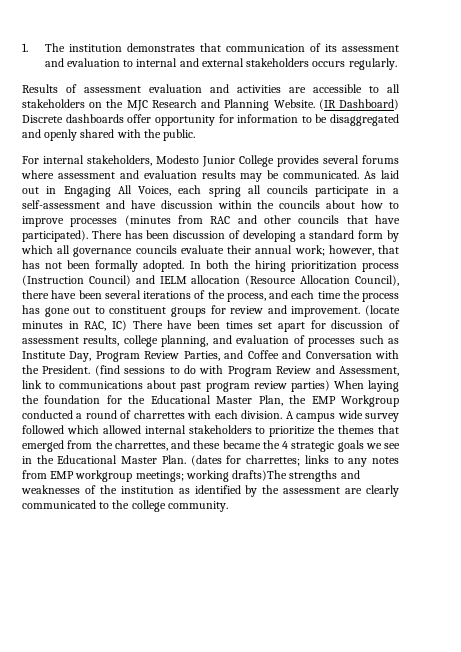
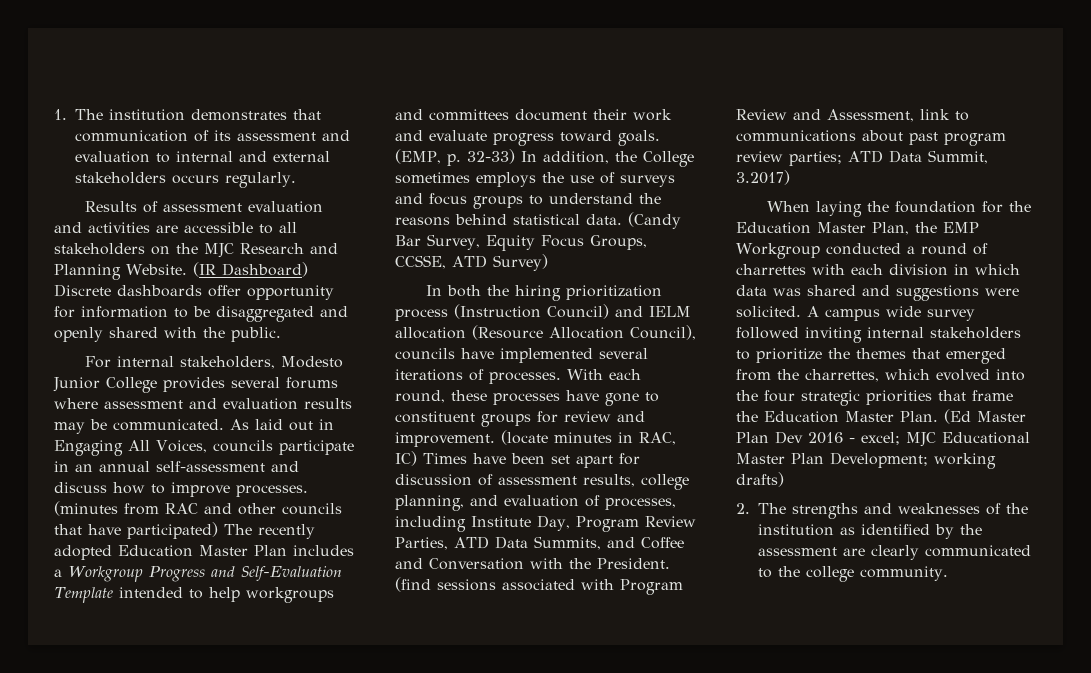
[178,185,399,197] [22,200,356,209] each spring all councils participate in a self-assessment and have discussion within the councils about -> [212,440,354,455] [54,461,299,472] [54,482,107,493] councils participate in an annual self-assessment and discuss
[70,218,118,227] processes -> [236,485,308,497] processes.
[22,230,399,242] [21,245,400,257] [22,260,185,272] participated). There has been discussion of developing a standard form by which all governance councils evaluate their annual work; however, that has not been formally adopted. -> [127,522,315,539] [54,545,354,560] [54,566,342,582] [54,587,334,603] [395,109,672,121] [395,130,660,146] [395,149,694,167] [395,172,675,187] [395,193,661,209] [395,212,681,229] [395,234,647,251] [395,254,548,271] participated) The recently adopted Education Master Plan includes a Workgroup Progress and Self-Evaluation Template intended to help workgroups and committees document their work and evaluate progress toward goals. (EMP, p. 32-33) In addition, the College sometimes employs the use of surveys and focus groups to understand the reasons behind statistical data. (Candy Bar Survey, Equity Focus Groups, CCSSE, ATD Survey) //
[22,290,399,302] [22,305,91,317] there have been several iterations of the process, and each time the process has gone out -> [395,348,648,363] [395,369,641,384] [395,390,639,406] councils have implemented several iterations of processes. With each round, these processes have gone
[132,320,253,329] There have been times -> [423,453,545,464] Times have been
[308,335,399,347] processes such as -> [605,498,676,510] [395,516,466,532] processes, including
(220, 356) none -> [454,536,601,550] ATD Data Summits,
[169,365,196,374] to do -> [502,579,575,591] associated
[290,380,330,392] parties) -> [789,150,988,166] [736,170,790,185] parties; ATD Data Summit, 3.2017) //
[150,395,211,404] Educational -> [736,222,811,234] Education
[241,410,283,419] division. -> [889,264,1020,276] [736,285,1019,301] [736,306,801,318] division in which data was shared and suggestions were solicited.
[66,425,141,434] which allowed -> [805,327,862,343] inviting
[171,440,400,452] [22,455,399,467] [22,470,288,482] and these became the 4 strategic goals we see in the Educational Master Plan. (dates for charrettes; links to any notes from EMP workgroup meetings; working drafts)The -> [885,369,1025,381] [736,390,1013,406] [736,409,1026,424] [736,431,1030,447] [736,452,996,469] [736,472,784,487] [736,503,786,514] which evolved into the four strategic priorities that frame the Education Master Plan. (Ed Master Plan Dev 2016 - excel; MJC Educational Master Plan Development; working drafts) // 2. The

